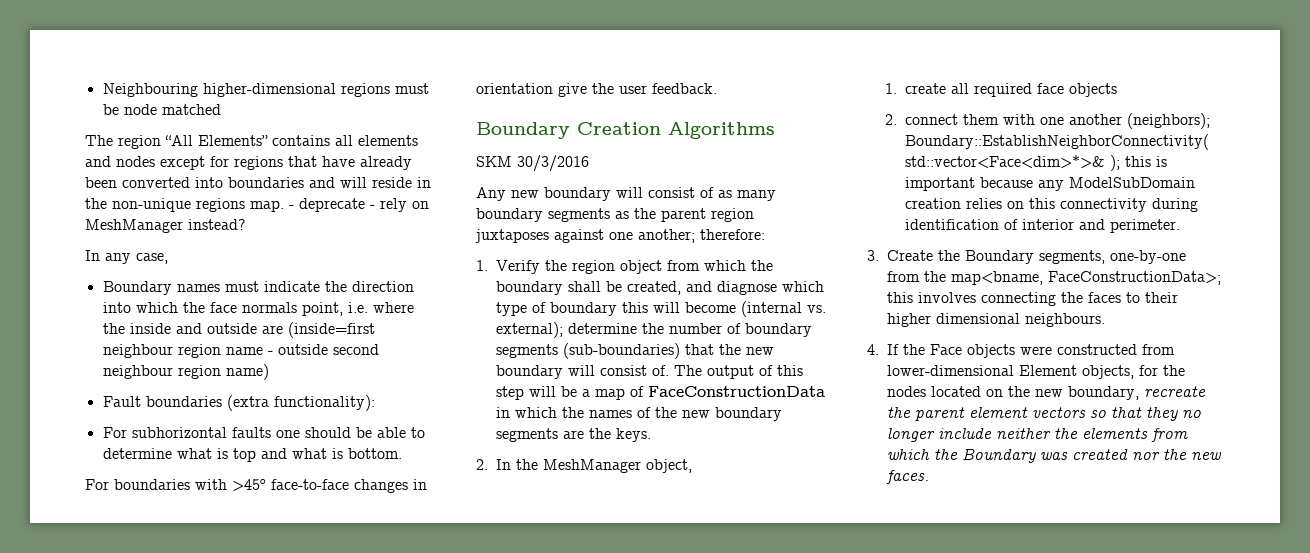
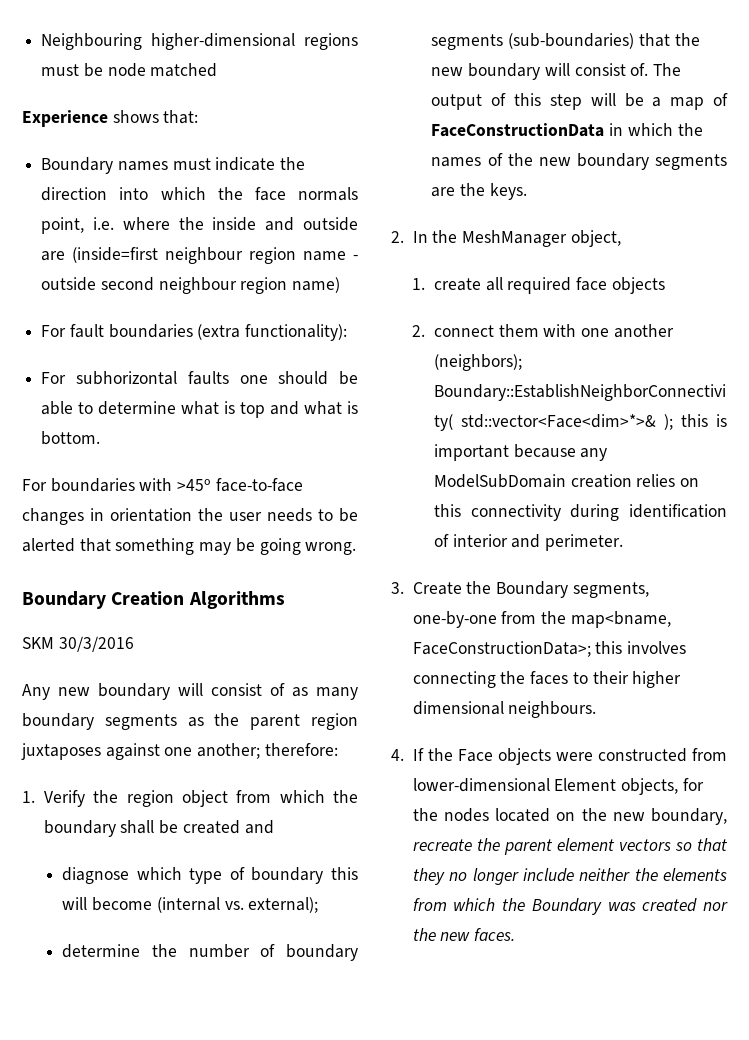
[85,135,418,149] [85,156,412,170] [85,177,431,188] [85,198,429,212] [85,219,246,233] [85,250,168,264] The region “All Elements” contains all elements and nodes except for regions that have already been converted into boundaries and will reside in the non-unique regions map. - deprecate - rely on MeshManager instead? // In any case, -> [22,110,199,127] Experience shows that:
[102,396,141,407] Fault -> [41,324,104,338] For fault
[558,83,587,97] give -> (192, 515) none
[652,83,717,94] feedback. -> [267,508,358,522] [22,538,357,555] needs to be alerted that something may be going wrong.
[627,281,712,295] created, and -> [182,820,274,834] created and //
(563, 330) none -> (319, 905) //

